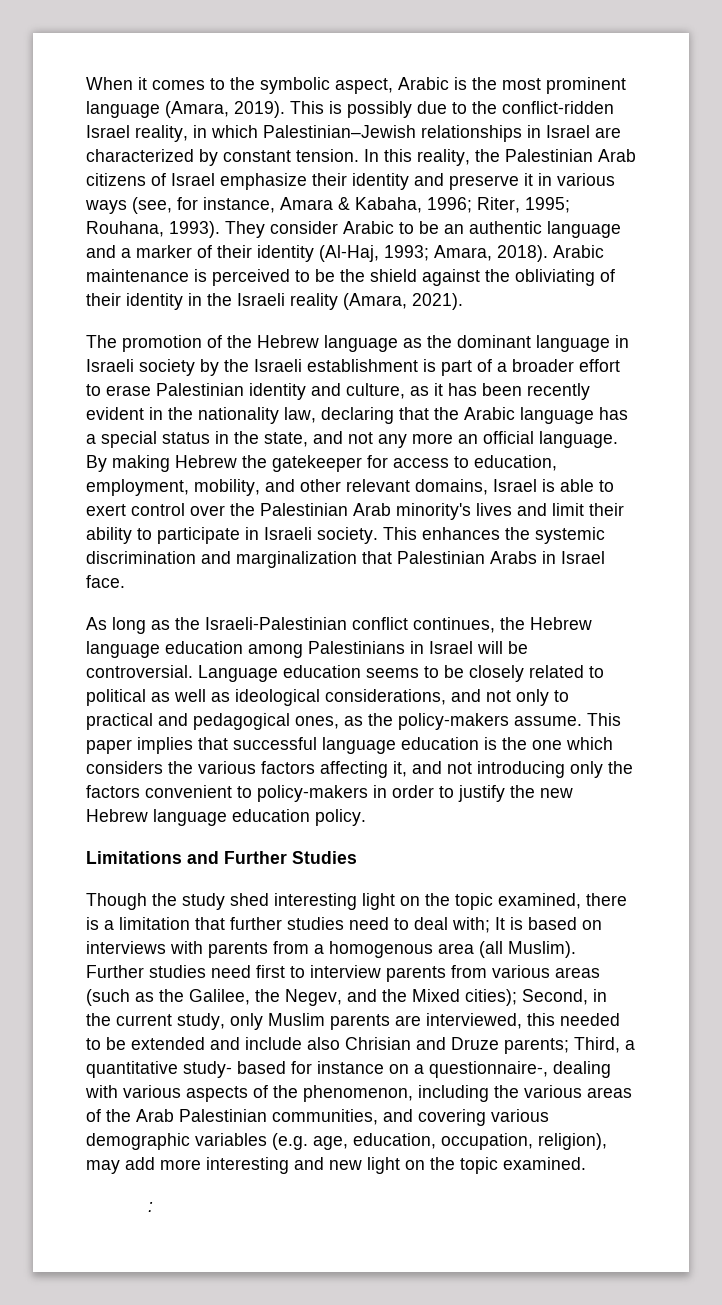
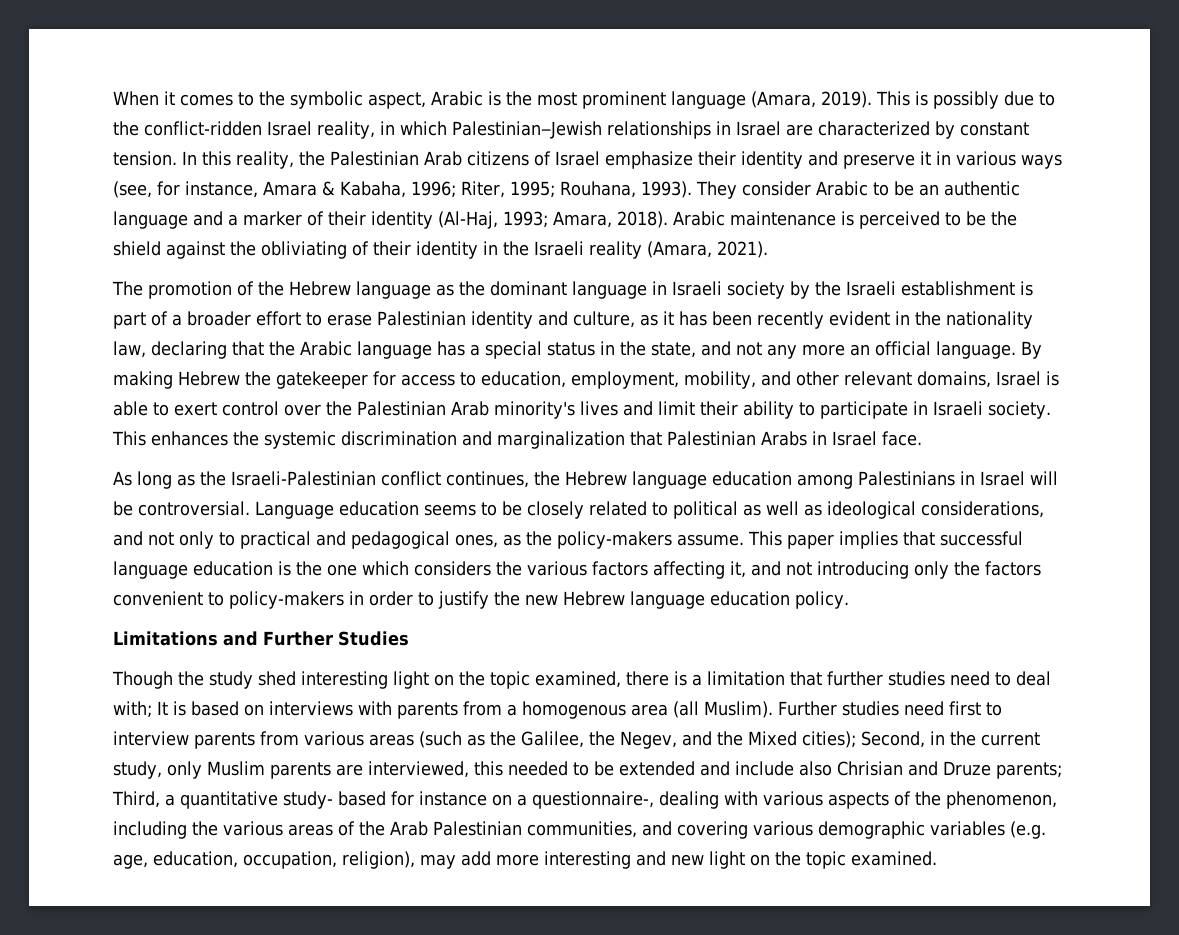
[148,1202,154,1212] // : -> (937, 858) none

